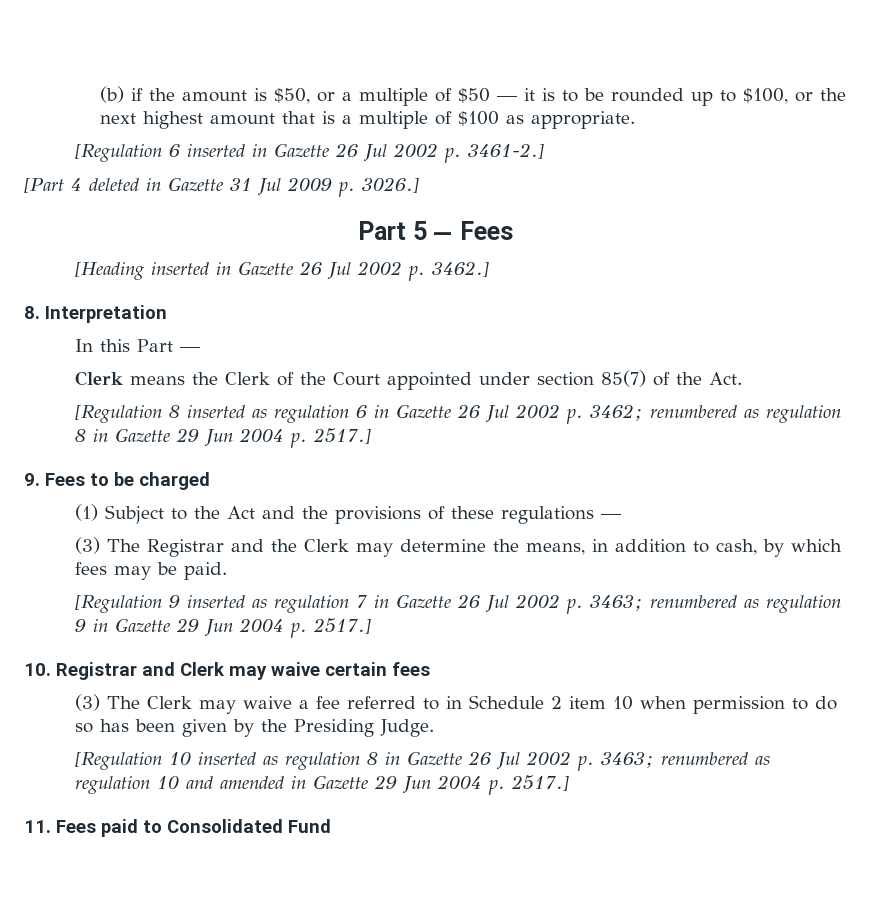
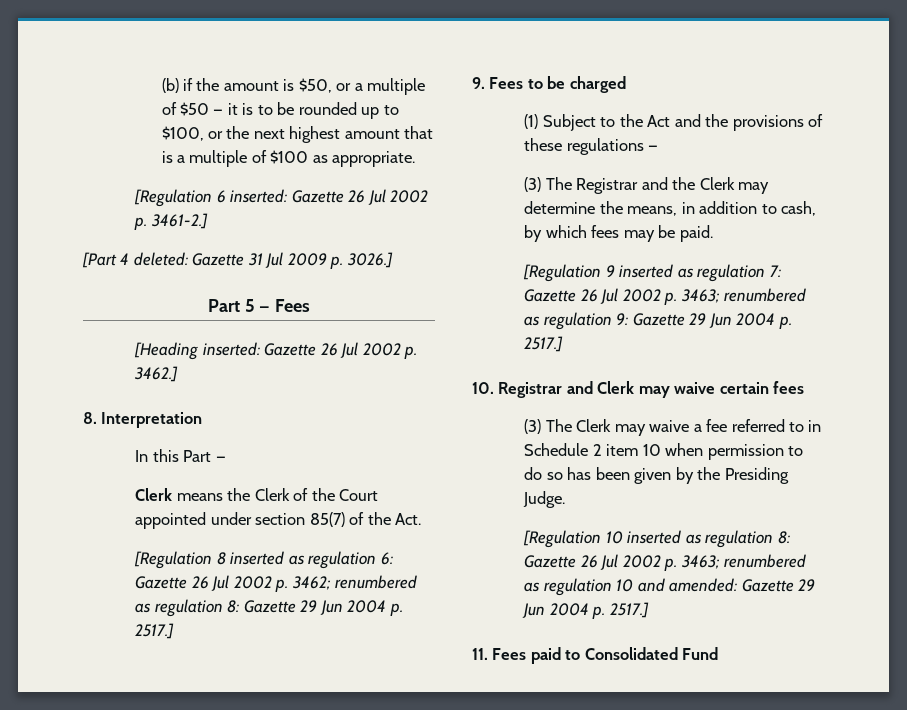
[186,144,267,157] inserted in -> [230,189,288,203] inserted:
[89,178,161,191] deleted in -> [133,252,188,266] deleted:
[150,262,231,275] inserted in -> [202,342,260,356] inserted:
[355,405,389,418] 6 in -> [380,552,393,565] 6:
[74,429,108,442] 8 in -> [227,600,240,613] 8:
[355,594,841,614] [74,619,108,632] 7 in Gazette 26 Jul 2002 p. 3463; renumbered as regulation 9 in -> [769,265,781,277] [524,288,807,305] [524,312,629,330] 7: Gazette 26 Jul 2002 p. 3463; renumbered as regulation 9:
[366,752,400,765] 8 in -> [777,531,790,544] 8:
[219,776,306,789] amended in -> [669,578,738,592] amended:

